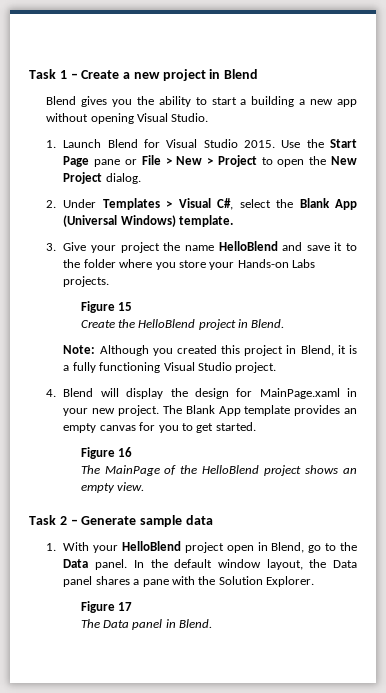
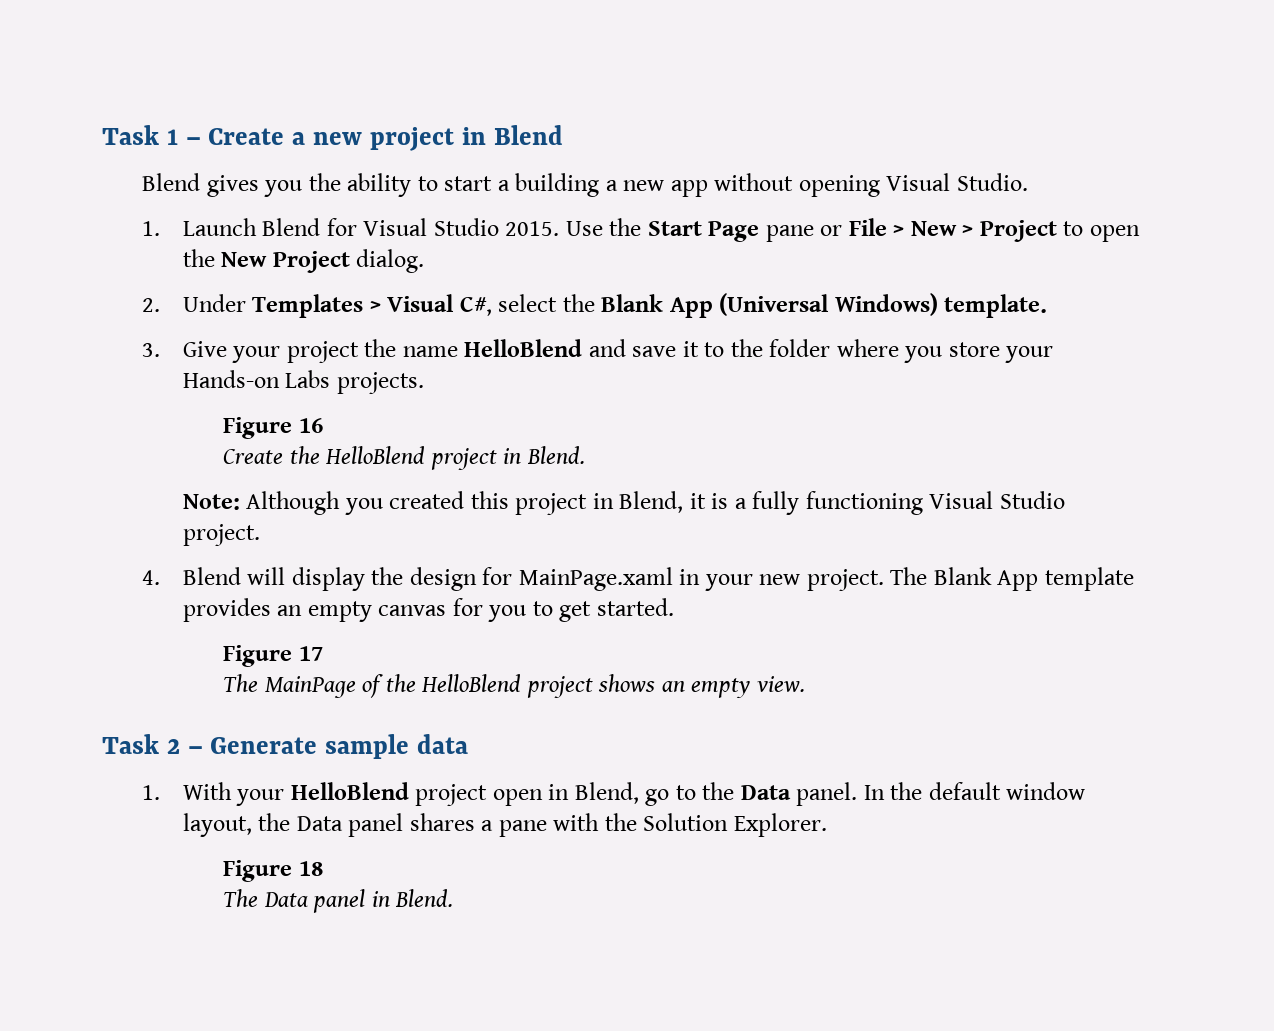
[117,302,132,311] 15 -> [298,418,323,433] 16
[117,447,132,457] 16 -> [298,646,323,661] 17
[117,602,132,611] 17 -> [298,861,323,876] 18

